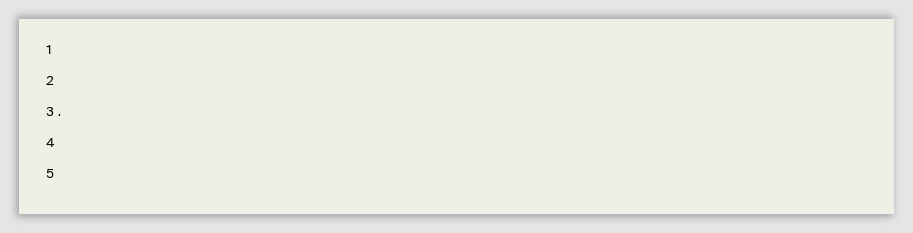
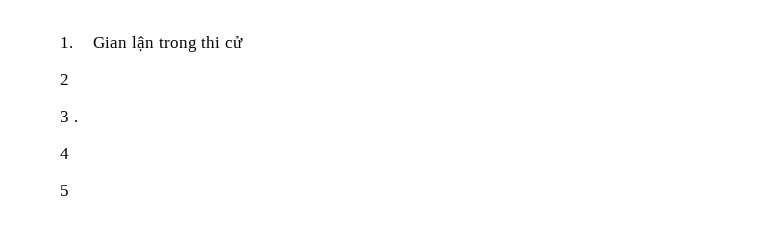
[46,45,52,54] 1 -> [60,36,243,52] 1. Gian lận trong thi cử

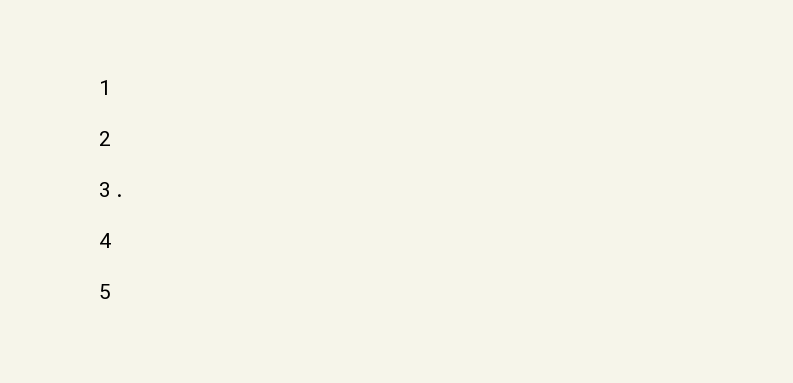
[60,36,243,52] 1. Gian lận trong thi cử -> [99,80,111,95] 1

